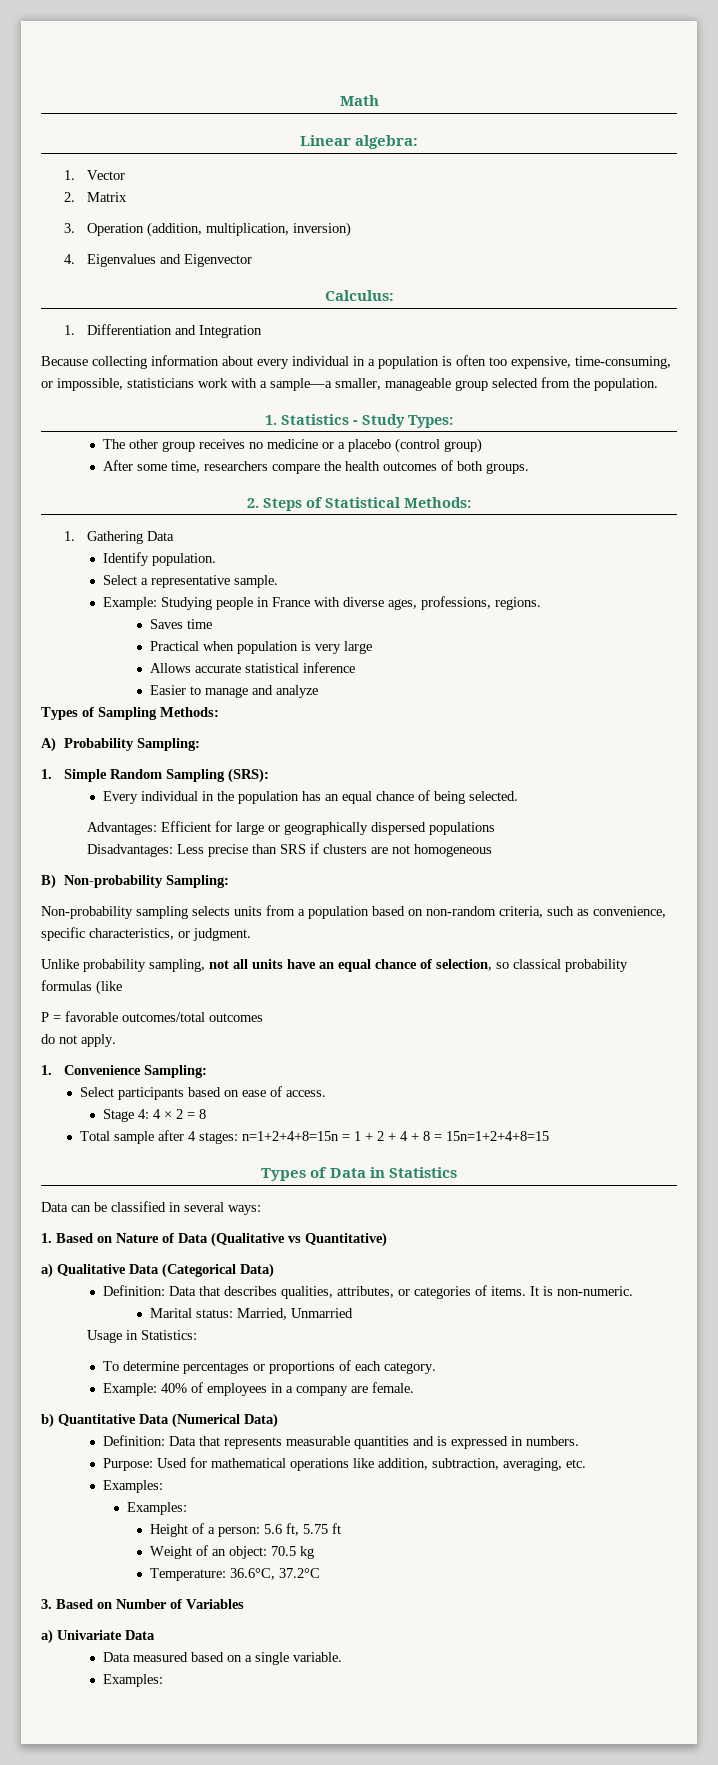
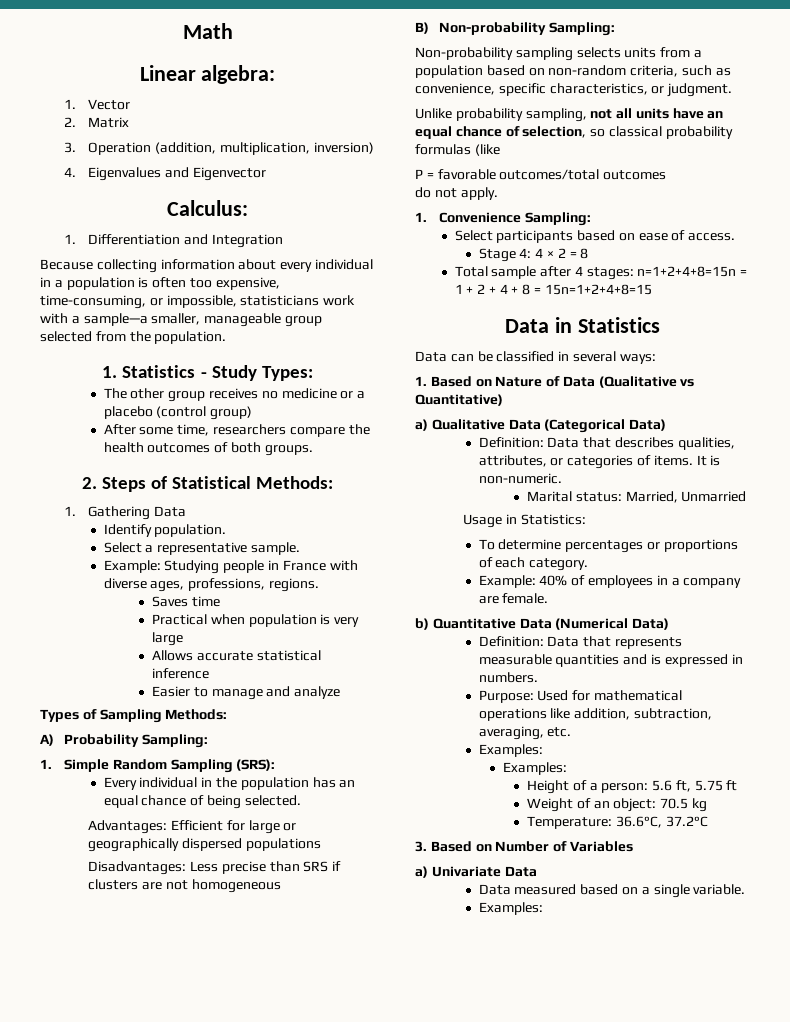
[261,1167,328,1181] Types of -> (652, 289) none

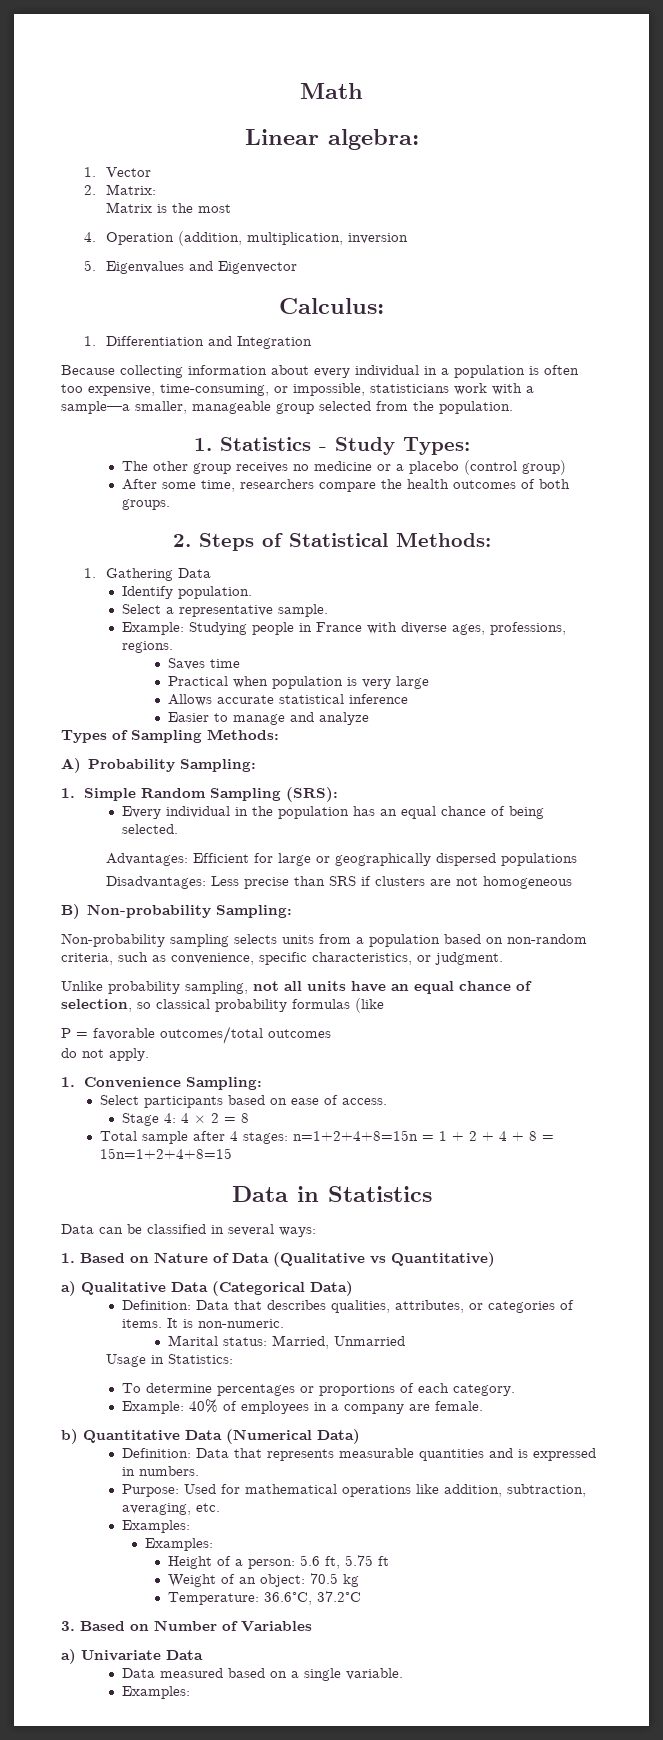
(77, 122) none -> [106,184,157,195] Matrix: //
[64,142,77,153] // 3. -> [157,203,232,213] [83,232,96,242] is the most // 4.
[313,142,374,154] [64,167,77,177] inversion) // 4. -> [348,233,409,244] [83,260,96,271] inversion // 5.

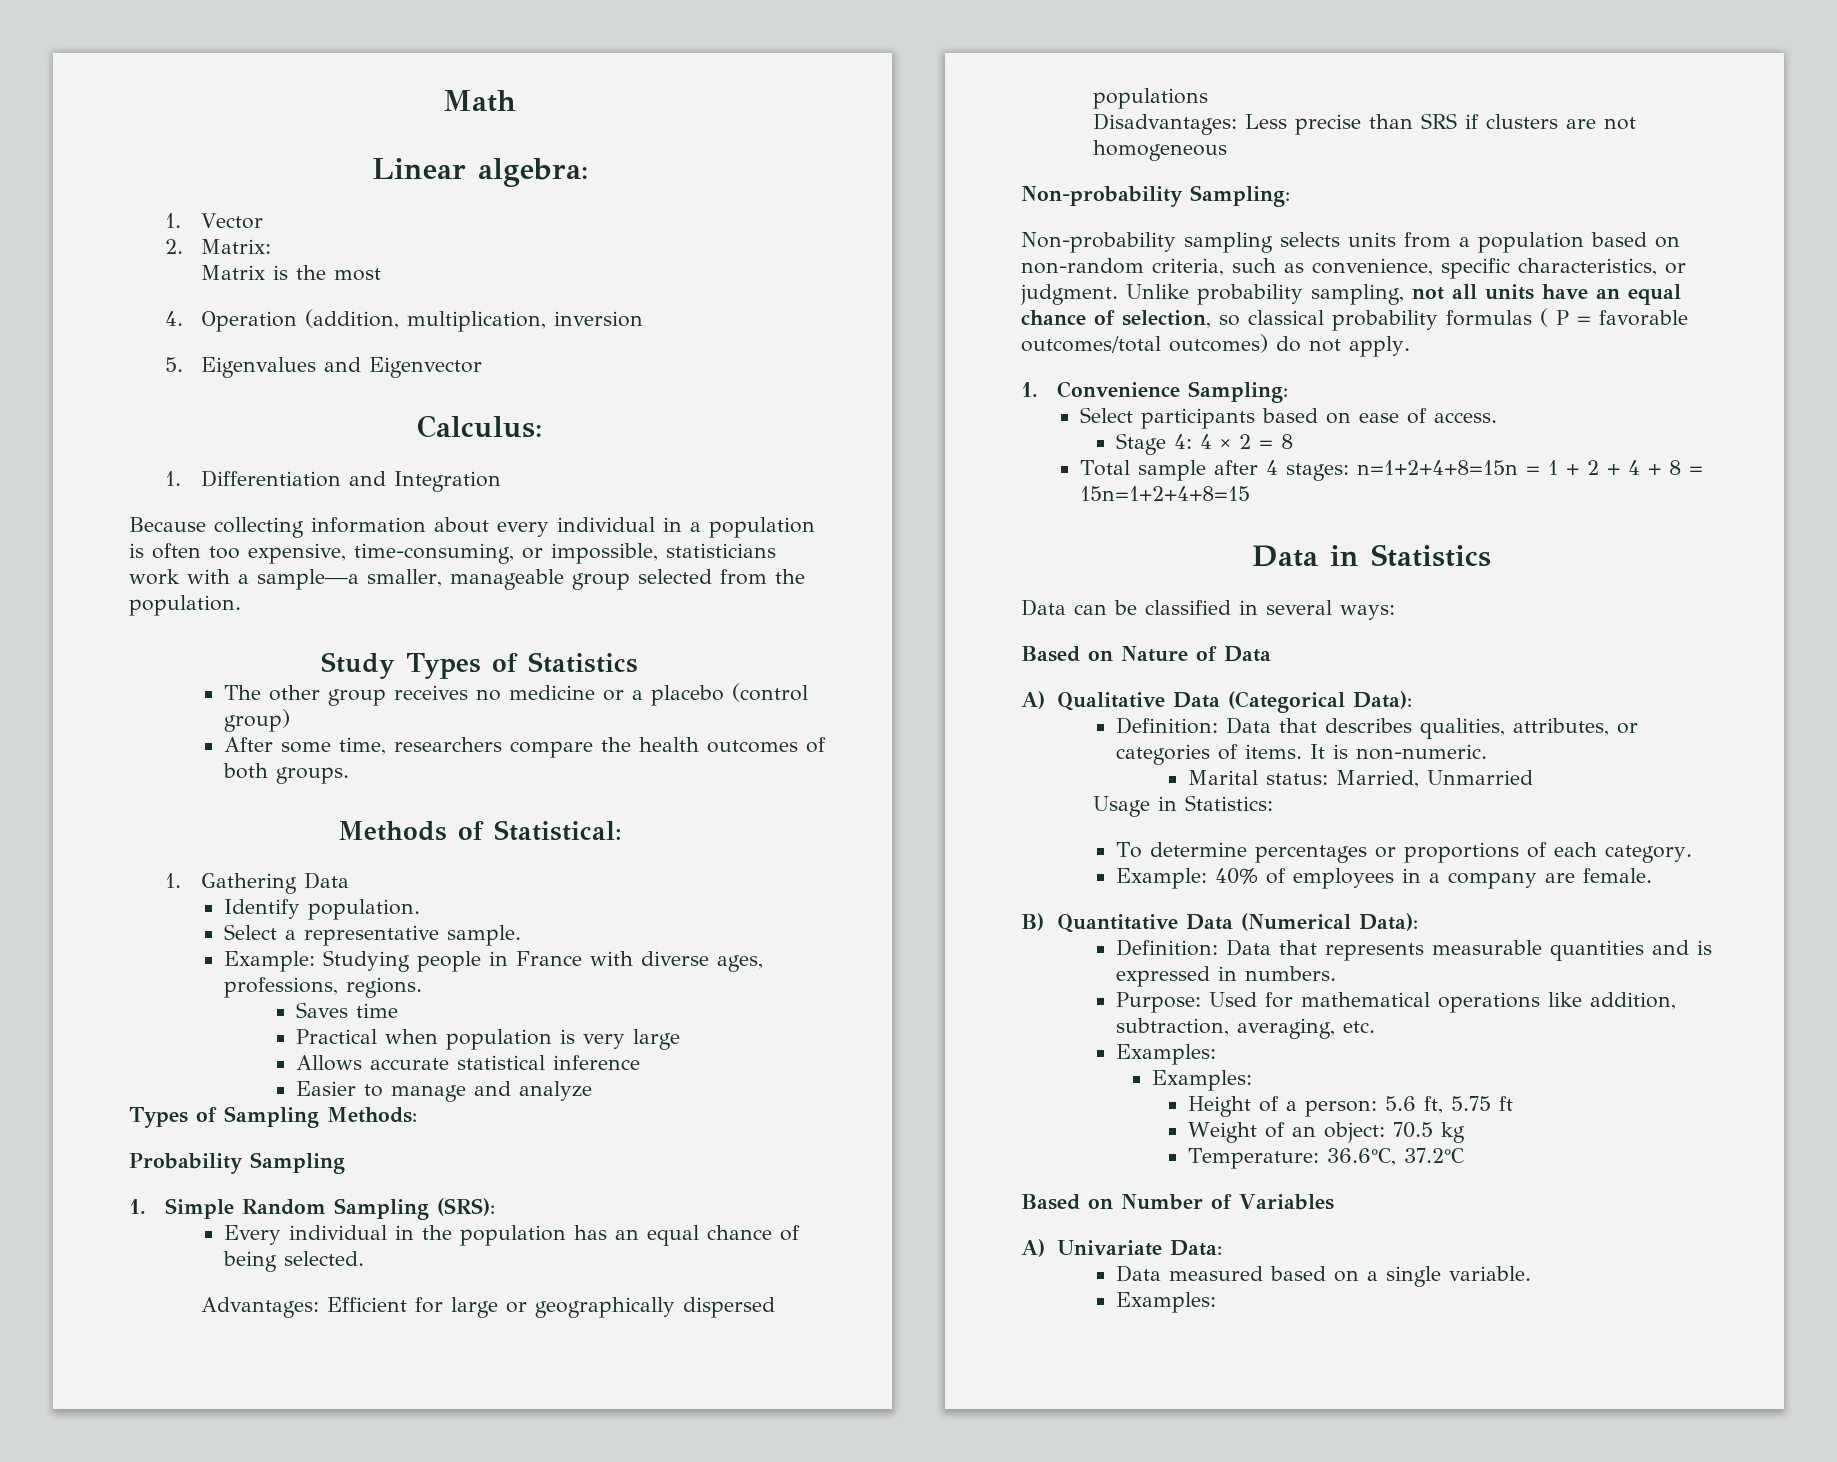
[193,437,470,455] 1. Statistics - Study Types: -> [320,652,639,679] Study Types of Statistics
[172,532,491,551] 2. Steps of Statistical Methods: -> [337,820,622,841] Methods of Statistical:
[61,758,257,773] A) Probability Sampling: -> [129,1152,345,1174] Probability Sampling
[61,904,80,919] B) -> (1227, 150) none
(503, 958) // -> (1118, 294) none
[355,998,384,1013] (like // -> [1540,308,1548,327] (
[268,1029,331,1038] outcomes // -> [1169,334,1268,353] outcomes)
[61,1253,75,1263] 1. -> (1395, 612) none
[273,1252,495,1267] [61,1281,76,1296] (Qualitative vs Quantitative) // a) -> [1021,691,1045,709] // A)
[310,1281,353,1296] Data) -> [1352,691,1412,709] Data):
[61,1429,78,1444] b) -> [1021,913,1044,931] B)
[317,1429,360,1444] Data) -> [1358,913,1418,931] Data):
[61,1621,75,1631] 3. -> (1464, 1155) none
[61,1649,203,1664] a) Univariate Data -> [1021,1239,1222,1257] A) Univariate Data:

